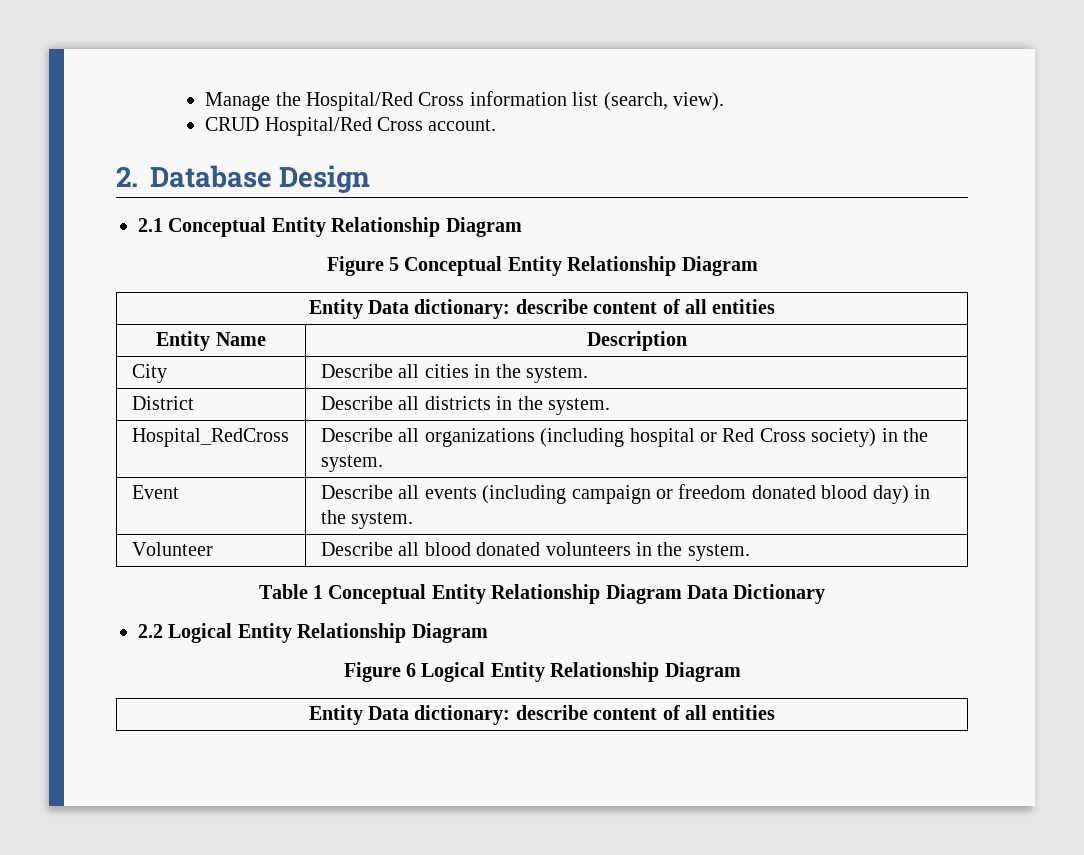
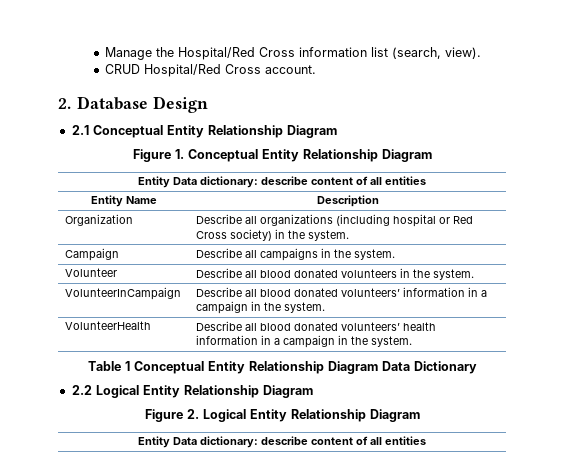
[388,257,399,271] 5 -> [174,149,184,159] 1.
[131,364,167,383] [320,364,588,383] [131,396,194,410] [320,396,610,415] [131,428,289,447] City | Describe all cities in the system. // District | Describe all districts in the system. // Hospital_RedCross -> [65,214,134,226] Organization
[131,485,179,499] [320,484,909,504] Event | Describe all events (including campaign or freedom donated blood day) -> [65,248,120,261] [196,248,319,261] Campaign | Describe all campaigns
(750, 552) none -> [65,287,182,300] [196,287,488,297] [196,301,326,314] [65,321,152,330] [196,321,437,331] [196,335,413,348] // VolunteerInCampaign | Describe all blood donated volunteers’ information in a campaign in the system. // VolunteerHealth | Describe all blood donated volunteers’ health information in a campaign in the system.
[405,663,416,677] 6 -> [186,409,199,419] 2.

